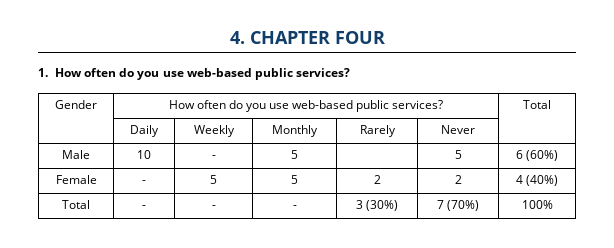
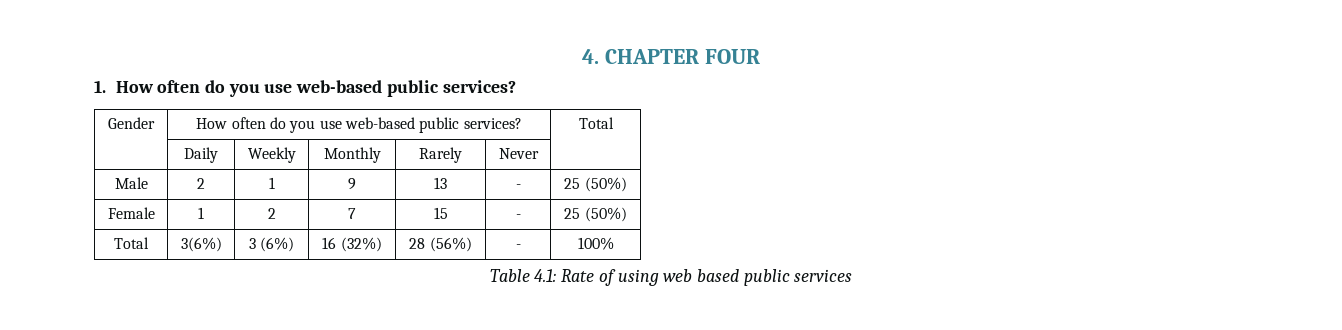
[137,150,151,159] [211,155,216,159] [291,150,298,159] [454,150,462,159] [515,150,559,161] [55,175,97,184] [142,180,146,184] [210,175,217,184] [291,175,298,184] [373,175,381,184] [454,175,462,184] [515,175,559,186] [62,200,90,209] [142,205,146,209] [211,205,216,209] [292,205,297,209] [355,200,399,211] [436,200,480,211] [521,200,553,209] 10 | - | 5 | | 5 | 6 (60%) // Female | - | 5 | 5 | 2 | 2 | 4 (40%) // Total | - | - | - | 3 (30%) | 7 (70%) | 100% -> [197,178,205,189] [268,177,275,189] [348,178,356,190] [434,177,447,189] [515,184,521,189] [564,177,627,192] [107,207,155,219] [198,207,204,219] [267,208,276,219] [348,208,356,219] [433,207,448,219] [515,214,521,219] [564,207,627,222] [114,237,149,249] [180,237,222,252] [248,237,295,252] [322,237,382,252] [409,237,472,252] [515,244,521,249] [577,237,614,250] [489,269,853,286] 2 | 1 | 9 | 13 | - | 25 (50%) // Female | 1 | 2 | 7 | 15 | - | 25 (50%) // Total | 3(6%) | 3 (6%) | 16 (32%) | 28 (56%) | - | 100% // Table 4.1: Rate of using web based public services

